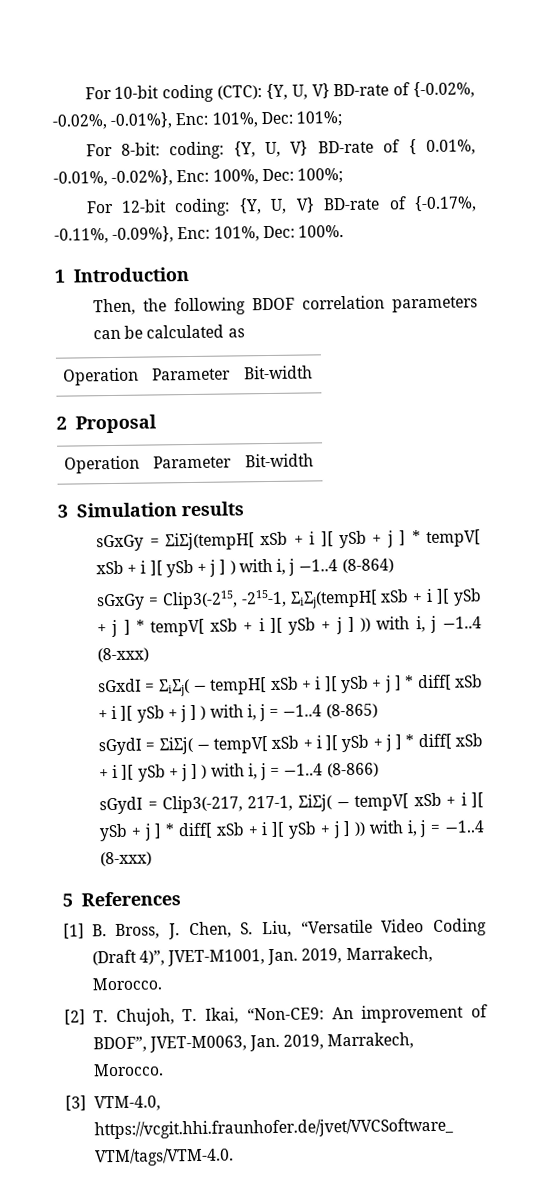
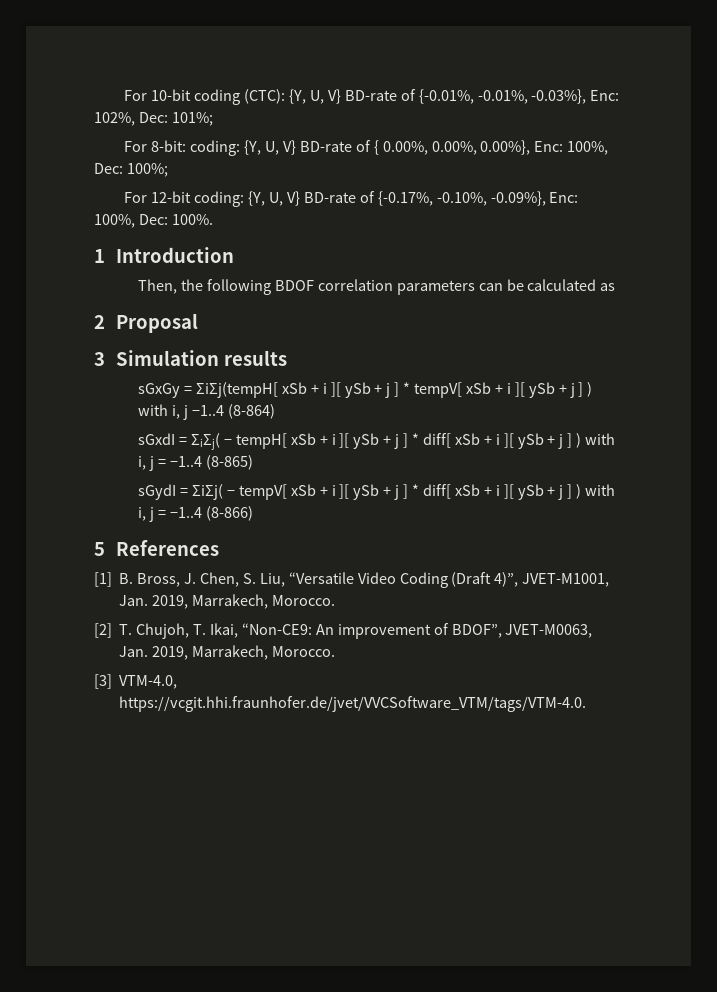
[412,81,475,99] [52,112,259,130] {-0.02%, -0.02%, -0.01%}, Enc: 101%, -> [418,89,620,104] [94,112,135,126] {-0.01%, -0.01%, -0.03%}, Enc: 102%,
[426,139,476,155] [53,169,174,187] 0.01%, -0.01%, -0.02%}, -> [382,140,531,155] 0.00%, 0.00%, 0.00%},
[54,228,109,244] -0.11%, -> [436,192,487,206] -0.10%,
[213,226,260,242] 101%, -> [94,214,135,228] 100%,
[62,367,139,386] [151,367,231,381] [243,365,313,380] // Operation | Parameter | Bit-width -> (616, 287) none
[63,455,140,474] [152,455,232,469] [244,453,314,468] // Operation | Parameter | Bit-width -> (199, 323) none
[96,588,482,611] [97,615,482,638] [97,647,150,663] // sGxGy = Clip3(-215, -215-1, ΣiΣj(tempH[ xSb + i ][ ySb + j ] * tempV[ xSb + i ][ ySb + j ] )) with i, j −1..4 (8-xxx) -> (275, 411) none
[99,792,484,815] [99,820,485,842] [100,851,153,867] // sGydI = Clip3(-217, 217-1, ΣiΣj( − tempV[ xSb + i ][ ySb + j ] * diff[ xSb + i ][ ySb + j ] )) with i, j = −1..4 (8-xxx) -> (253, 513) none

